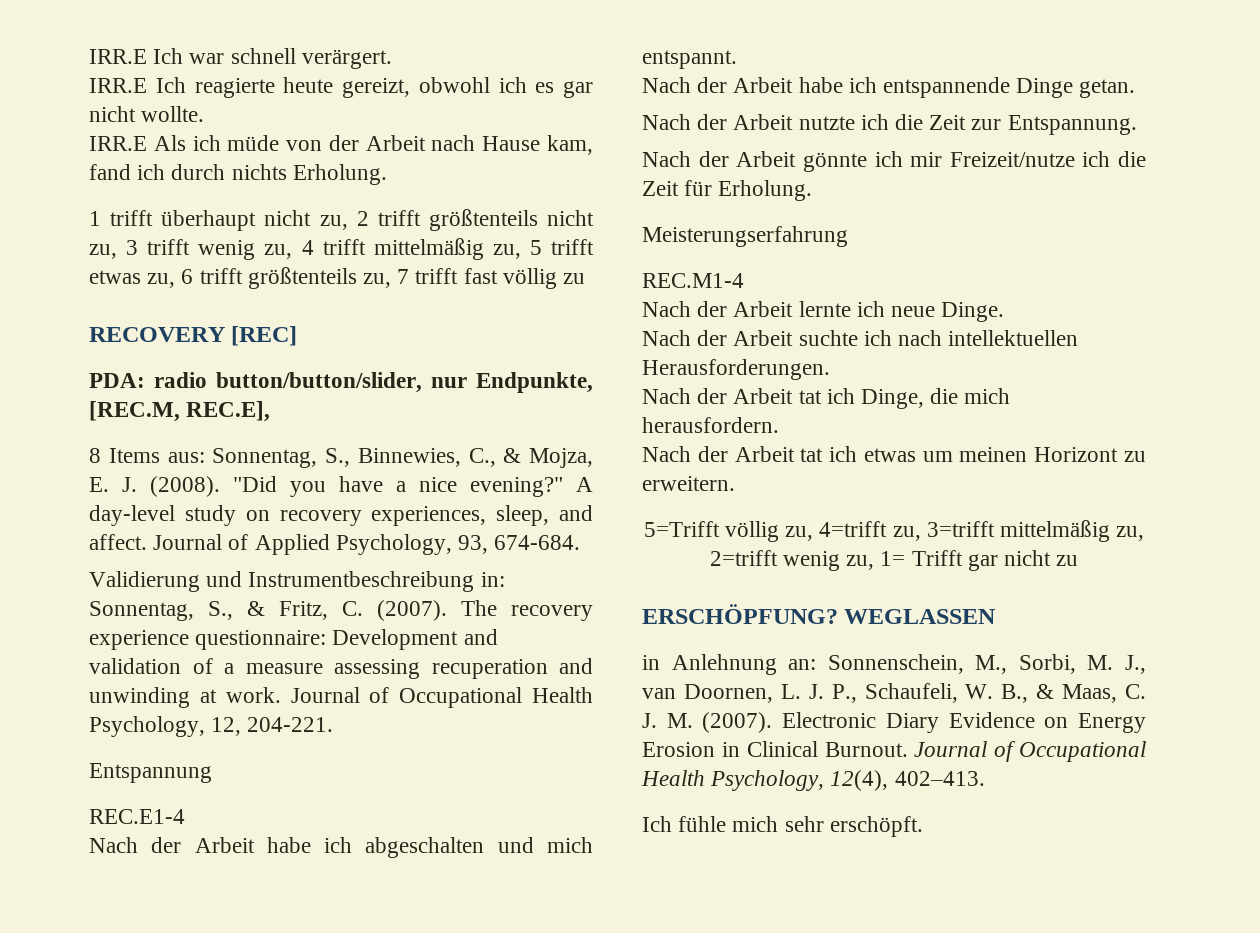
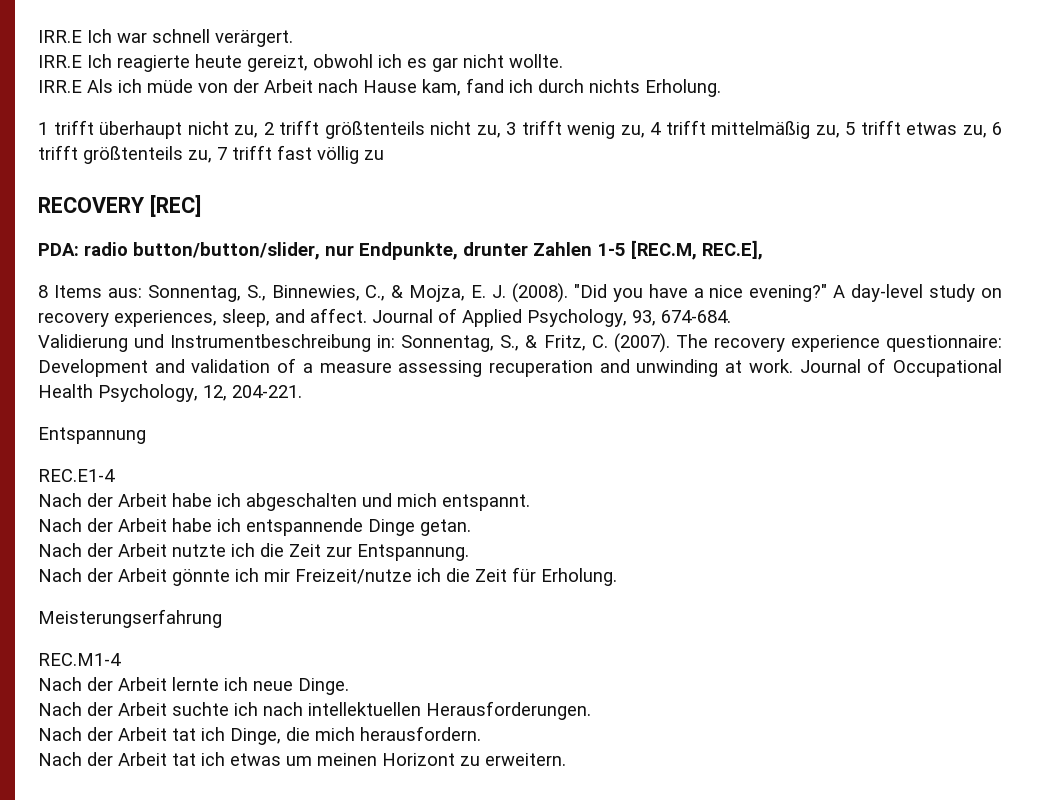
(593, 382) none -> [463,242,626,256] drunter Zahlen 1-5
[643,520,1145,542] [709,550,1079,571] [642,604,997,624] [642,654,1146,675] [642,683,1146,703] [642,712,1146,733] [642,741,1146,762] [641,770,985,791] [642,816,923,837] // 5=Trifft völlig zu, 4=trifft zu, 3=trifft mittelmäßig zu, 2=trifft wenig zu, 1= Trifft gar nicht zu // ERSCHÖPFUNG? WEGLASSEN // in Anlehnung an: Sonnenschein, M., Sorbi, M. J., van Doornen, L. J. P., Schaufeli, W. B., & Maas, C. J. M. (2007). Electronic Diary Evidence on Energy Erosion in Clinical Burnout. Journal of Occupational Health Psychology, 12(4), 402–413. // Ich fühle mich sehr erschöpft. -> (566, 759) none

